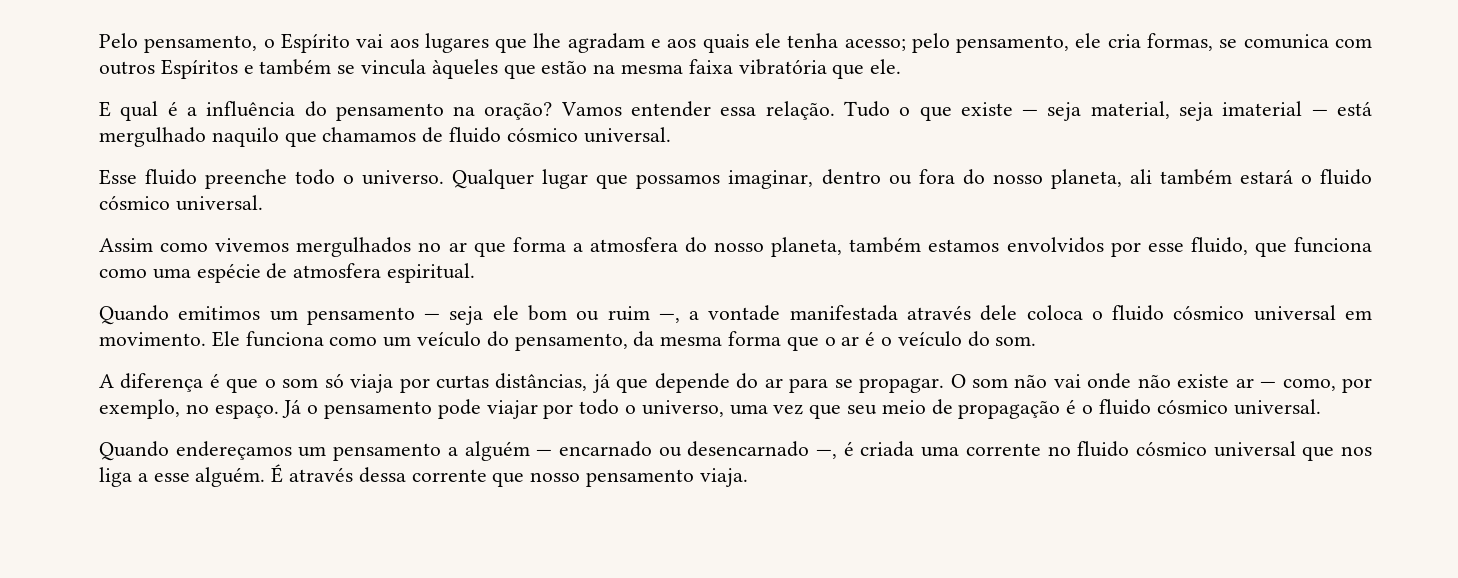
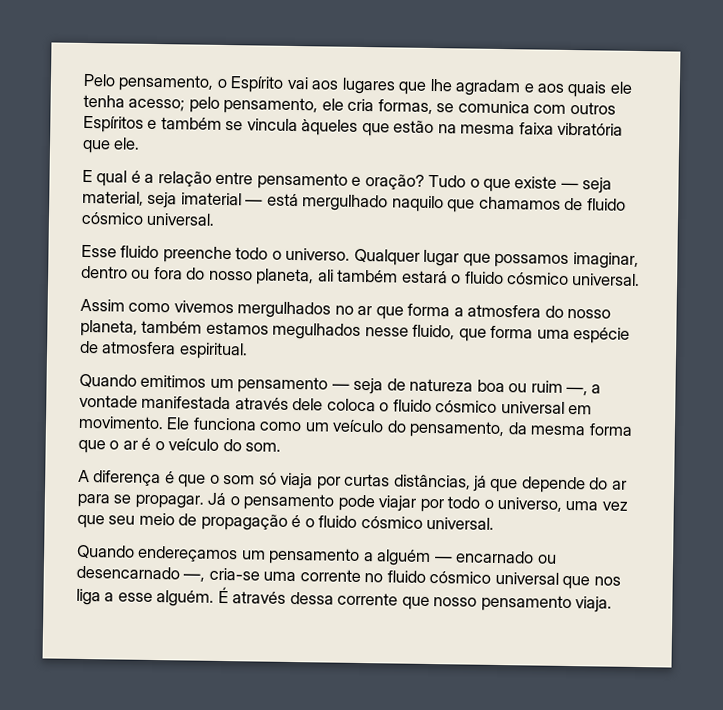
[206,101,835,121] influência do pensamento na oração? Vamos entender essa relação. -> [157,171,425,190] relação entre pensamento e oração?
[1006,237,1372,257] [99,268,147,278] envolvidos por esse fluido, que funciona como -> [272,322,534,342] megulhados nesse fluido, que forma
[492,305,567,321] ele bom -> [386,378,505,393] de natureza boa
[950,373,1373,393] [99,399,279,419] O som não vai onde não existe ar — como, por exemplo, no espaço. -> (204, 501) none
[843,441,915,457] é criada -> [208,567,260,581] cria-se

